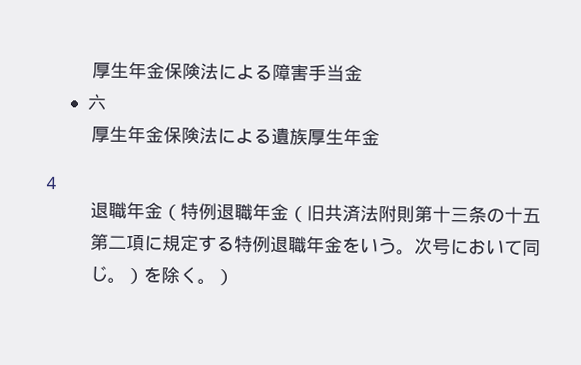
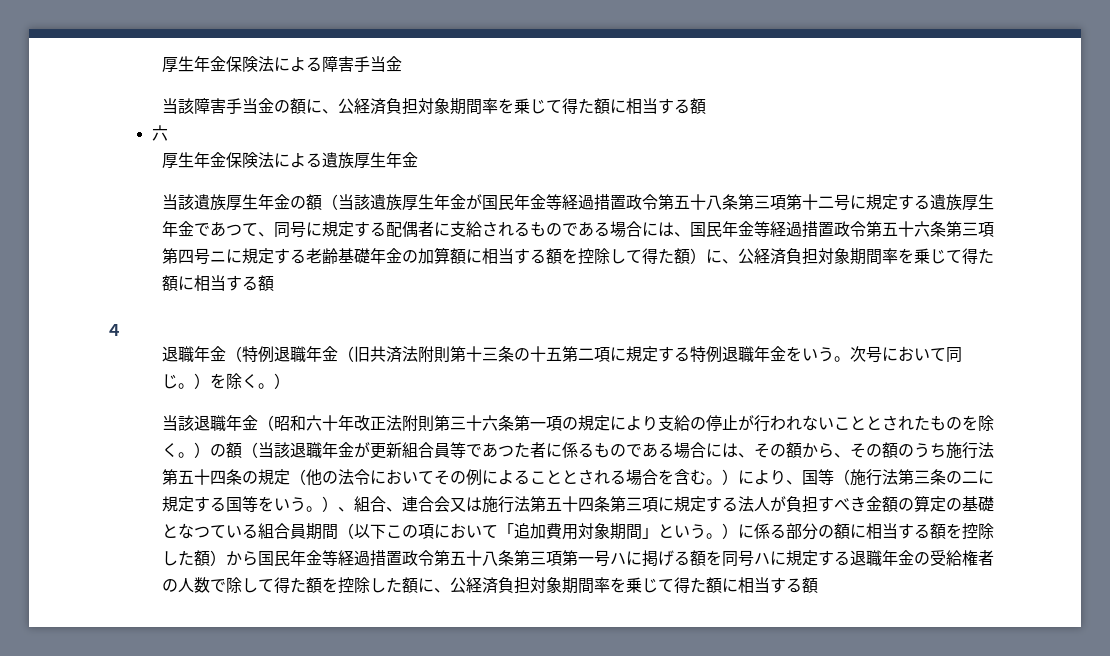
(363, 73) none -> [162,98,707,115] // 当該障害手当金の額に、公経済負担対象期間率を乗じて得た額に相当する額
(380, 137) none -> [162,194,995,211] [162,221,995,238] [162,247,995,265] [162,275,275,291] // 当該遺族厚生年金の額（当該遺族厚生年金が国民年金等経過措置政令第五十八条第三項第十二号に規定する遺族厚生年金であつて、同号に規定する配偶者に支給されるものである場合には、国民年金等経過措置政令第五十六条第三項第四号ニに規定する老齢基礎年金の加算額に相当する額を控除して得た額）に、公経済負担対象期間率を乗じて得た額に相当する額
(234, 277) none -> [162,415,995,432] [162,442,995,459] [162,469,995,486] [162,495,995,513] [162,523,995,540] [162,550,995,567] [162,577,819,594] // 当該退職年金（昭和六十年改正法附則第三十六条第一項の規定により支給の停止が行われないこととされたものを除く。）の額（当該退職年金が更新組合員等であつた者に係るものである場合には、その額から、その額のうち施行法第五十四条の規定（他の法令においてその例によることとされる場合を含む。）により、国等（施行法第三条の二に規定する国等をいう。）、組合、連合会又は施行法第五十四条第三項に規定する法人が負担すべき金額の算定の基礎となつている組合員期間（以下この項において「追加費用対象期間」という。）に係る部分の額に相当する額を控除した額）から国民年金等経過措置政令第五十八条第三項第一号ハに掲げる額を同号ハに規定する退職年金の受給権者の人数で除して得た額を控除した額に、公経済負担対象期間率を乗じて得た額に相当する額

